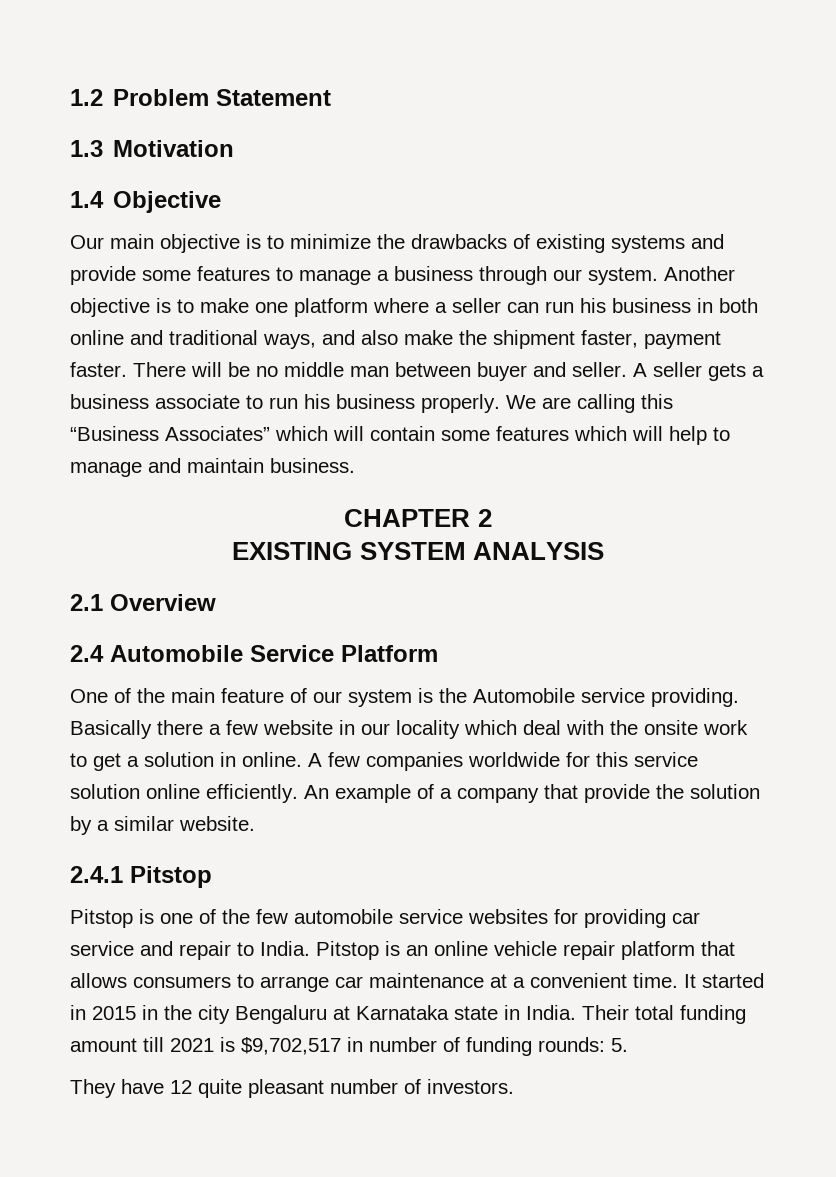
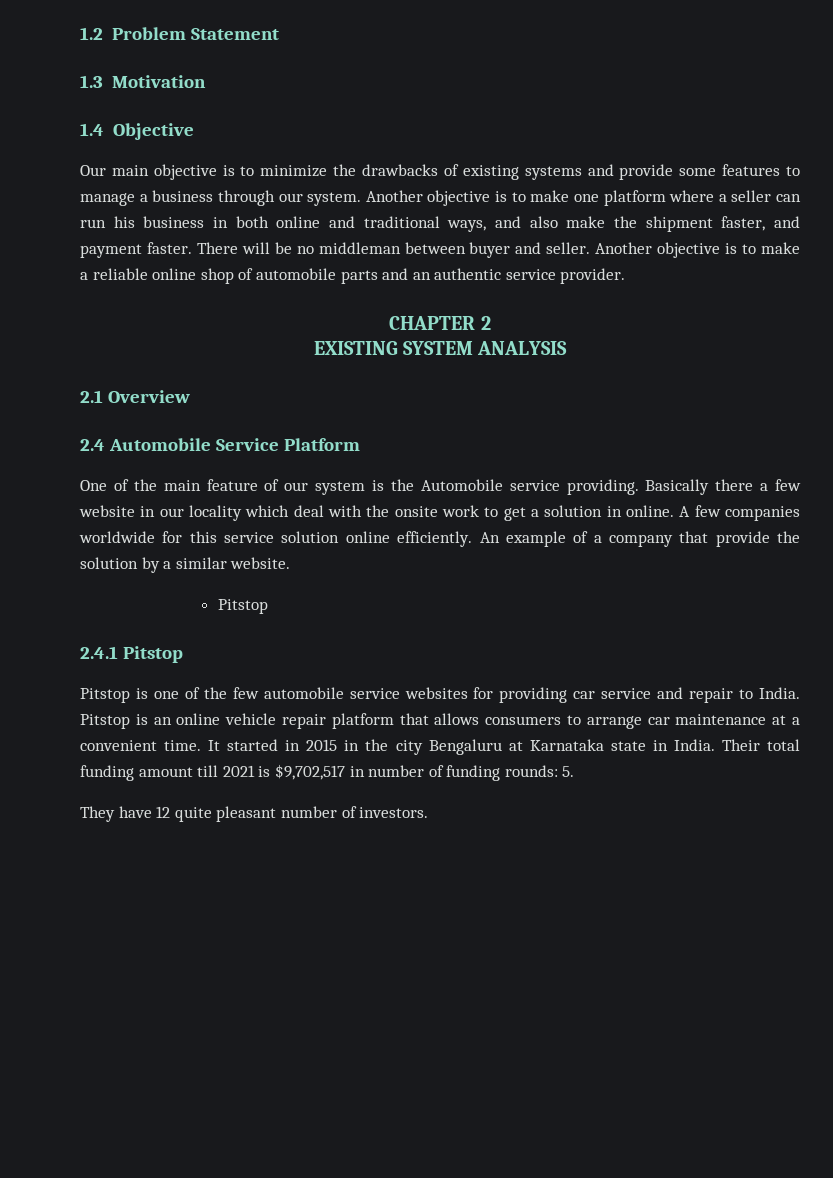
(638, 339) none -> [774,216,800,228] and
[284,362,389,377] middle man -> [318,242,401,254] middleman
[633,362,764,381] [70,394,673,413] [70,426,730,445] [70,458,355,477] A seller gets a business associate to run his business properly. We are calling this “Business Associates” which will contain some features which will help to manage and maintain business. -> [595,242,800,258] [80,268,626,284] Another objective is to make a reliable online shop of automobile parts and an authentic service provider.
(255, 823) none -> [217,599,268,614] // Pitstop

